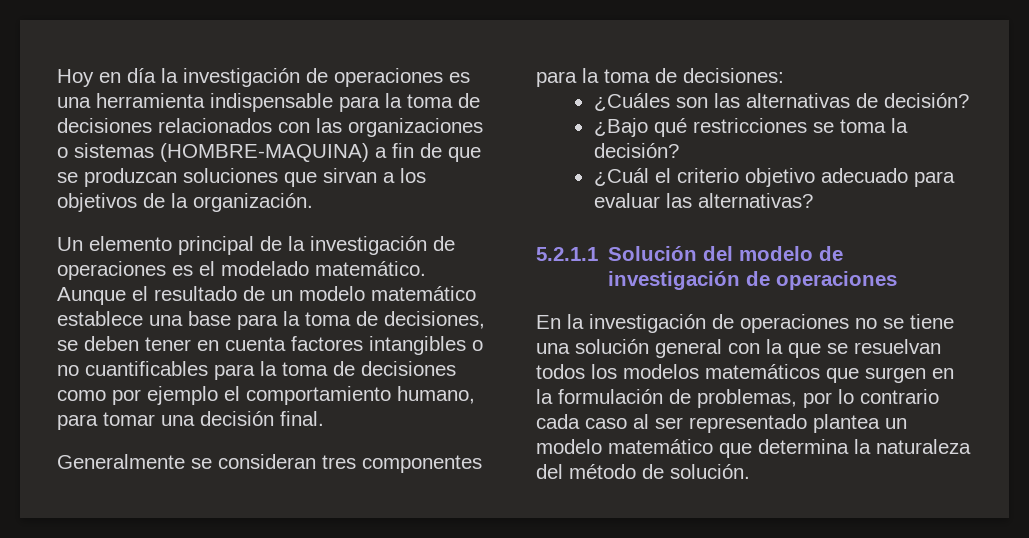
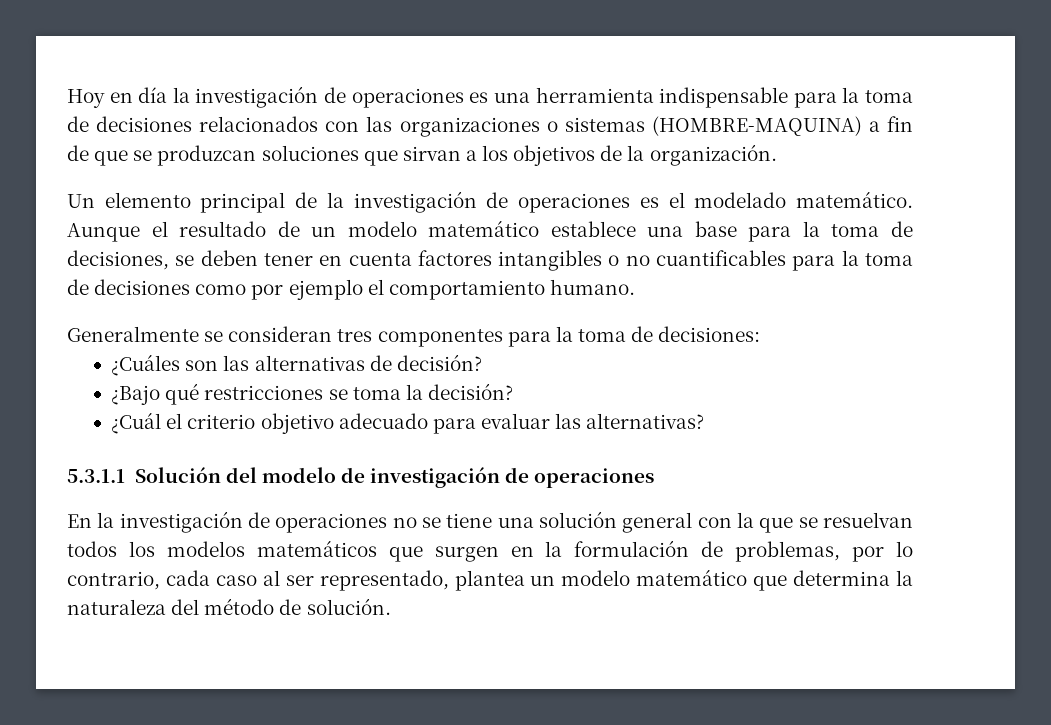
[397,386,475,404] [57,411,324,430] humano, para tomar una decisión final. -> [549,279,635,295] humano.
[536,247,598,261] 5.2.1.1 -> [67,469,125,483] 5.3.1.1
[860,389,939,404] contrario -> [67,571,160,590] contrario,
[689,414,807,433] representado -> [319,570,449,591] representado,

